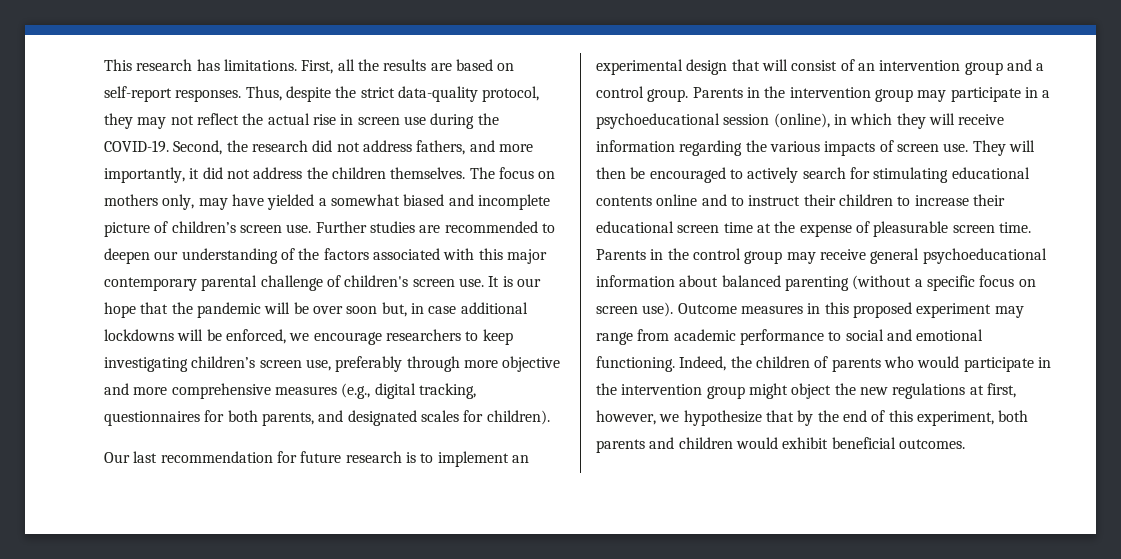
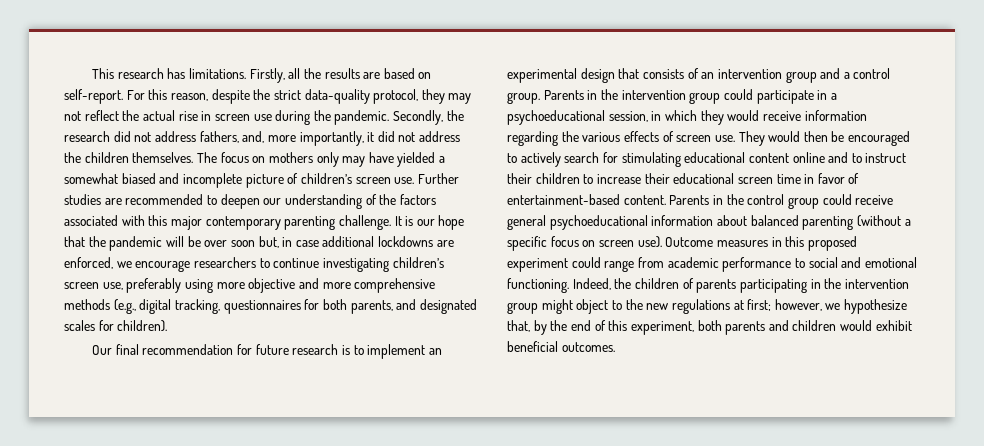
[301,60,334,74] First, -> [249,68,285,83] Firstly,
[104,86,282,102] self-report responses. Thus, -> [64,89,208,104] self-report. For this reason,
[104,140,223,155] COVID-19. Second, -> [334,110,444,125] pandemic. Secondly,
[469,140,495,152] and -> [242,131,265,143] and,
[162,194,195,210] only, -> [316,152,339,167] only
[201,275,484,291] parental challenge of children's screen use. -> [284,215,391,230] parenting challenge.
[177,329,222,341] will be -> [436,240,454,247] are
[482,329,513,345] keep -> [273,258,320,268] continue
[406,356,460,372] through -> [184,279,213,293] using
[274,386,337,395] measures -> [64,299,110,310] methods
[133,451,158,463] last -> [115,344,139,355] final
[761,59,838,71] will consist -> [642,69,684,79] consists
[917,90,947,102] may -> [723,89,753,100] could
[723,113,830,128] session (online), -> [608,111,648,122] session,
[928,113,955,125] will -> [727,110,760,121] would
[824,141,876,156] impacts -> [623,131,659,142] effects
[1008,140,1035,152] will -> [768,131,801,142] would
[596,196,652,206] contents -> [748,153,789,163] content
[756,221,1031,237] at the expense of pleasurable screen time. -> [804,173,860,184] [507,194,666,205] in favor of entertainment-based content.
[786,252,816,264] may -> [822,194,852,205] could
[994,306,1024,318] may -> [571,257,601,268] could
[883,356,1034,372] who would participate -> [739,279,807,293] participating
(832, 391) none -> [611,300,622,310] to
[986,383,1016,398] first, -> [747,299,772,311] first;
[765,410,794,422] that -> [507,320,530,332] that,

